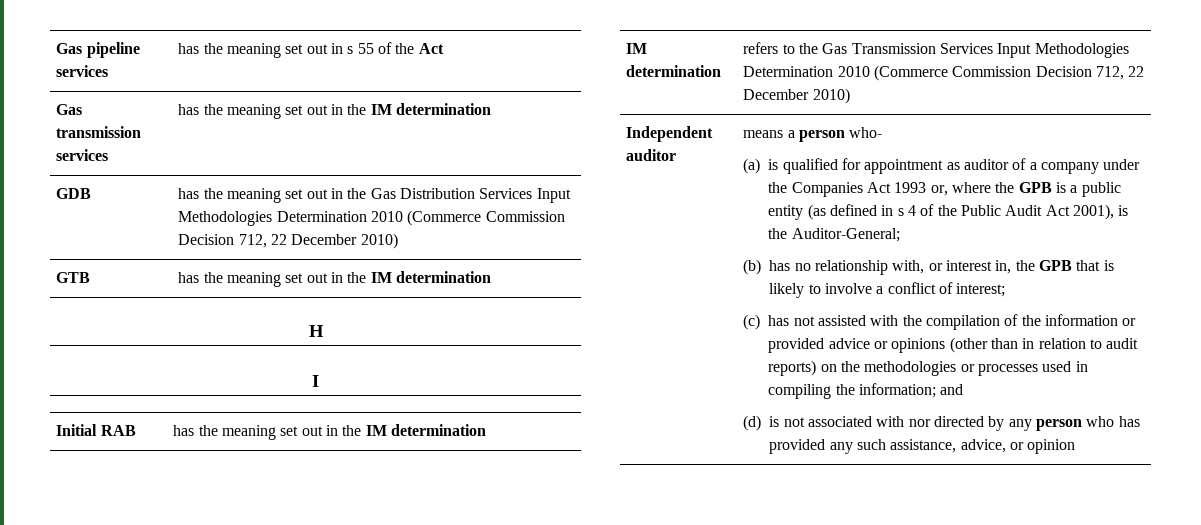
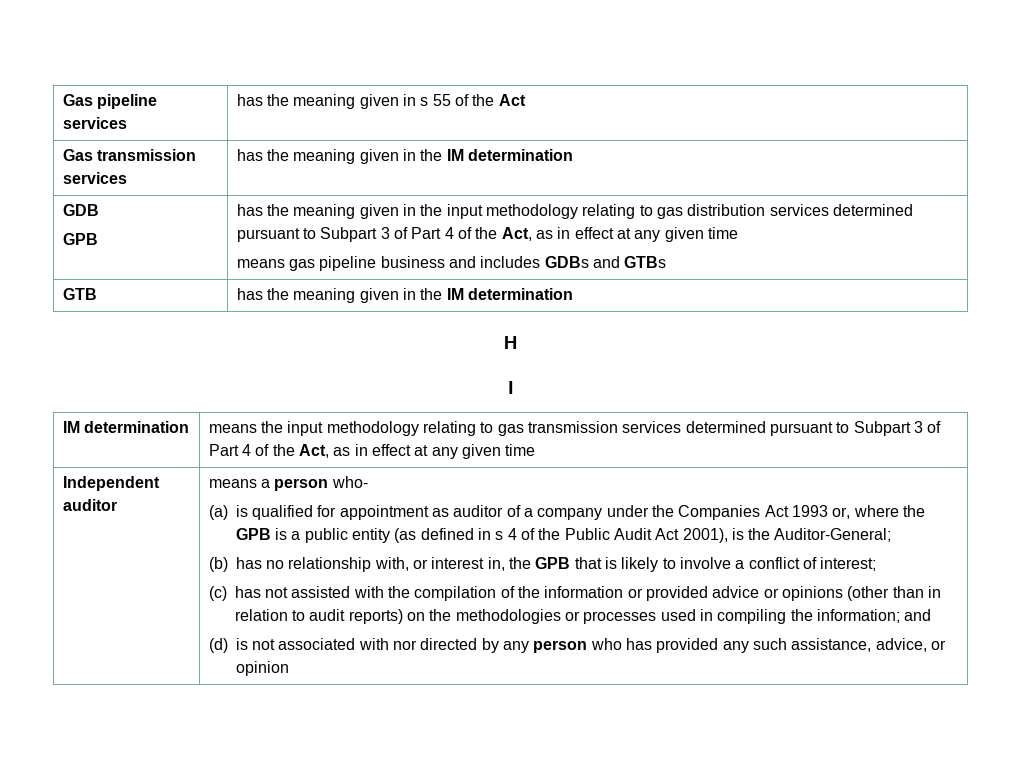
[285,44,328,54] set out -> [359,94,399,109] given
[285,105,328,115] set out -> [359,149,399,164] given
[178,188,571,203] [178,210,565,226] [178,233,398,249] | has the meaning set out in the Gas Distribution Services Input Methodologies Determination 2010 (Commerce Commission Decision 712, 22 December 2010) -> [62,233,98,245] [236,204,913,219] [236,227,738,242] [236,256,667,271] // GPB | has the meaning given in the input methodology relating to gas distribution services determined pursuant to Subpart 3 of Part 4 of the Act, as in effect at any given time // means gas pipeline business and includes GDBs and GTBs
[285,273,328,283] set out -> [359,288,399,303] given
[56,424,136,436] [173,424,487,440] [626,43,648,54] [626,65,722,77] [743,42,1129,58] [743,65,1145,81] [743,88,850,104] Initial RAB | has the meaning set out in the IM determination // IM determination | refers to the Gas Transmission Services Input Methodologies Determination 2010 (Commerce Commission Decision 712, 22 December 2010) -> [62,421,190,433] [208,421,942,436] [208,444,536,459] IM determination | means the input methodology relating to gas transmission services determined pursuant to Subpart 3 of Part 4 of the Act, as in effect at any given time

